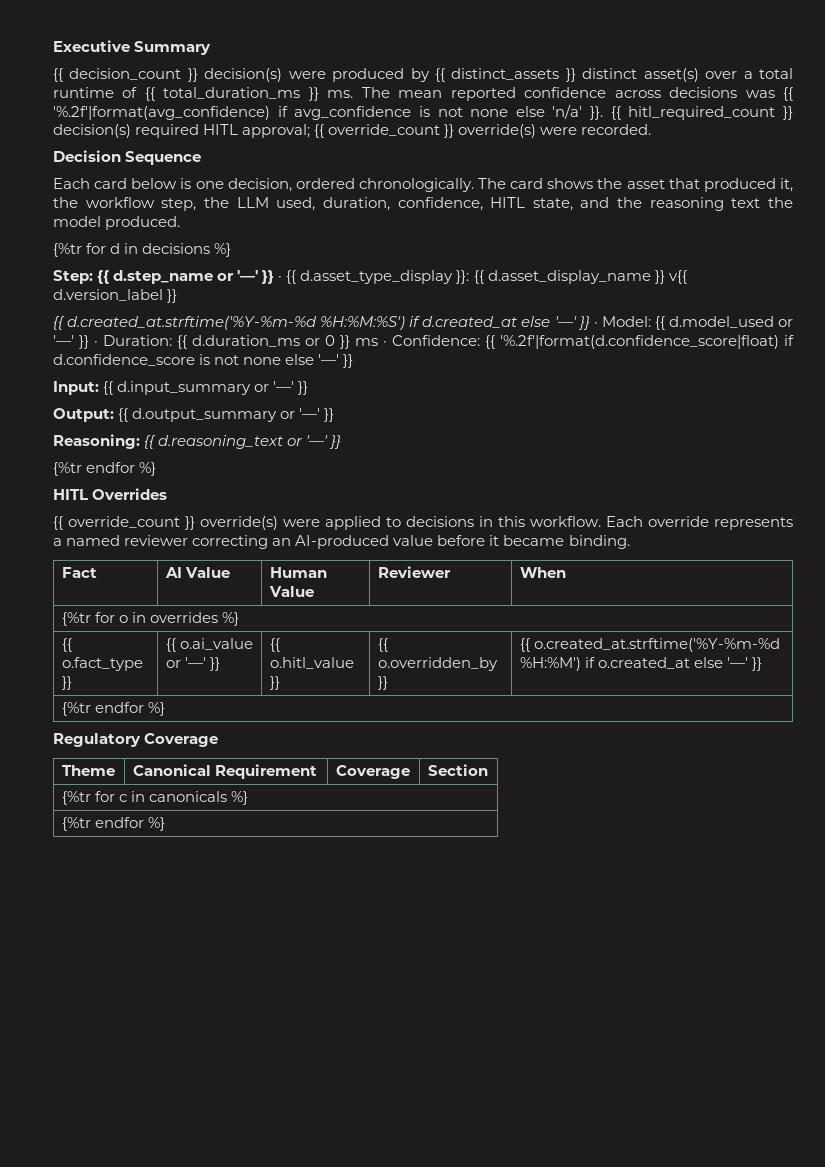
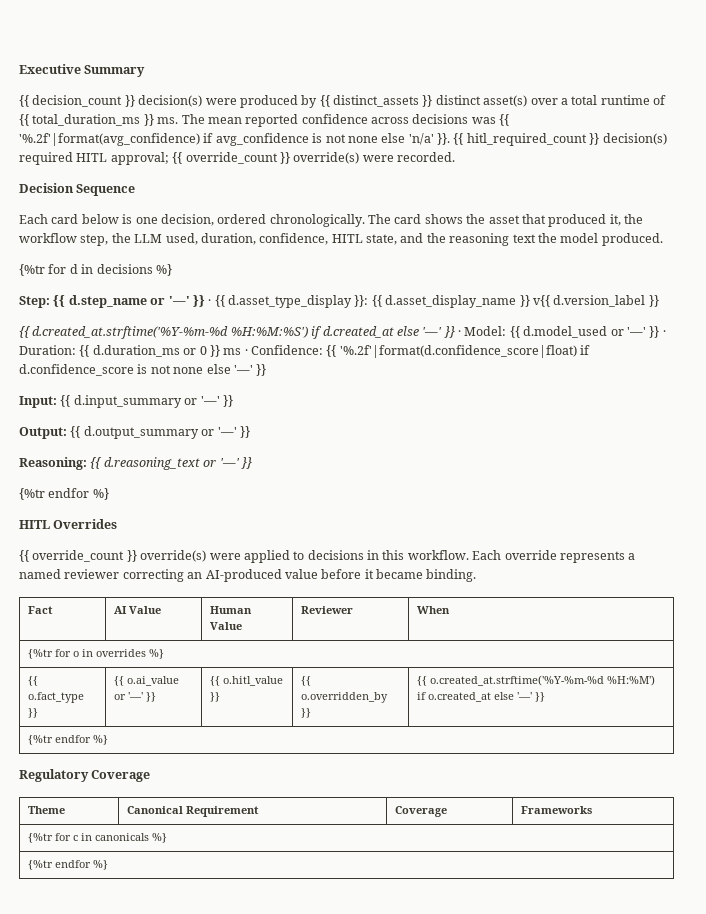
[427,764,488,776] Section -> [521,806,593,814] Frameworks

